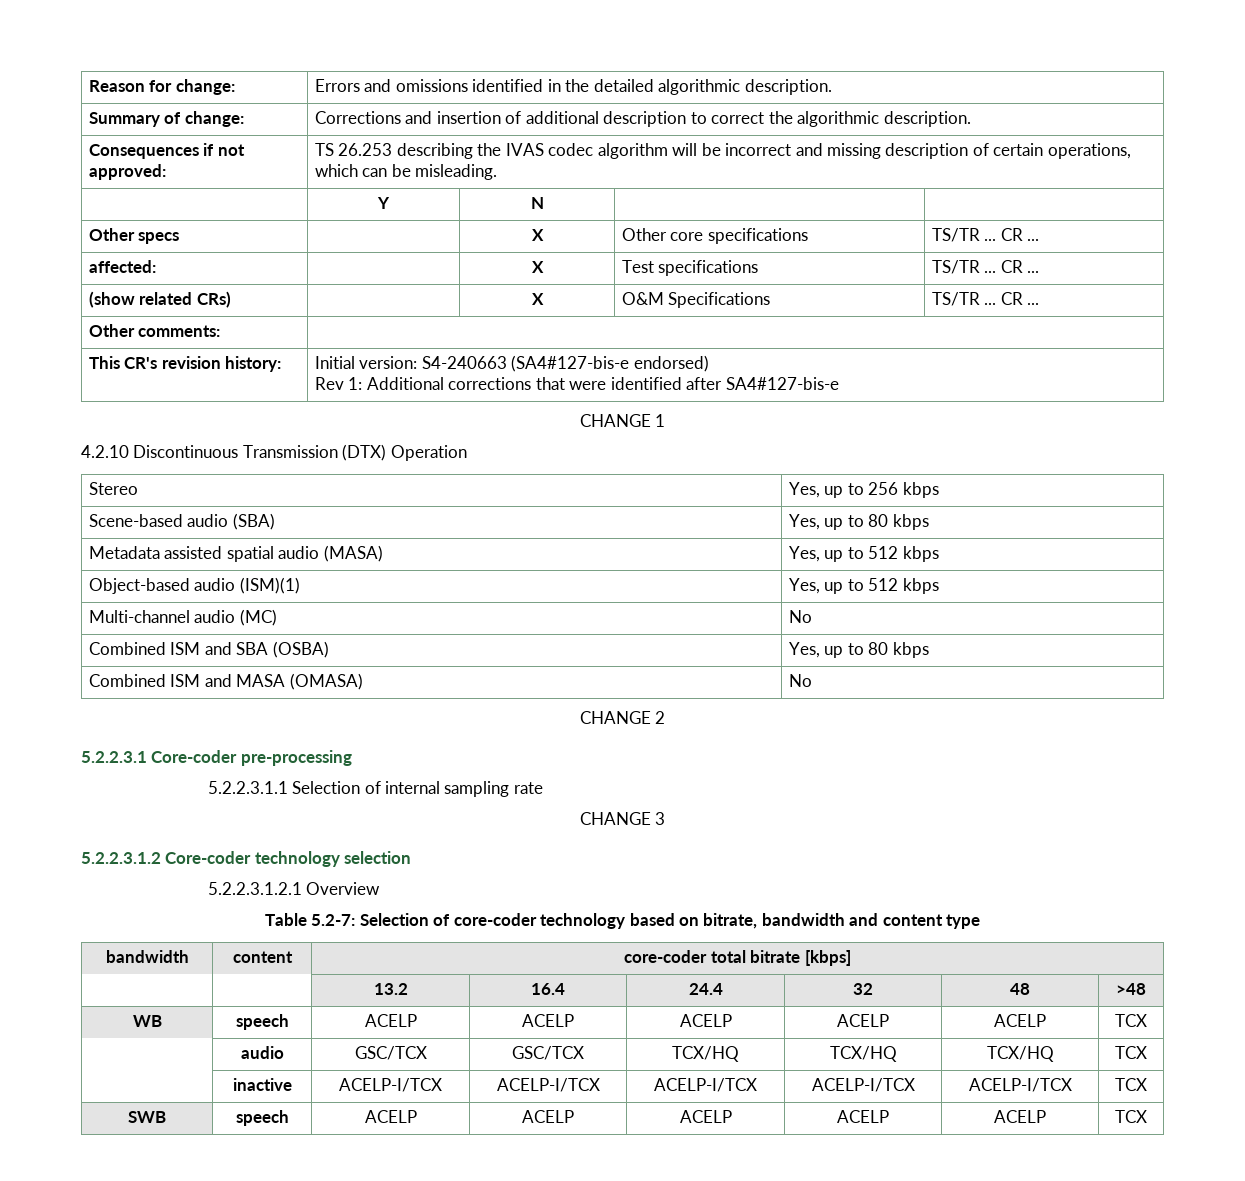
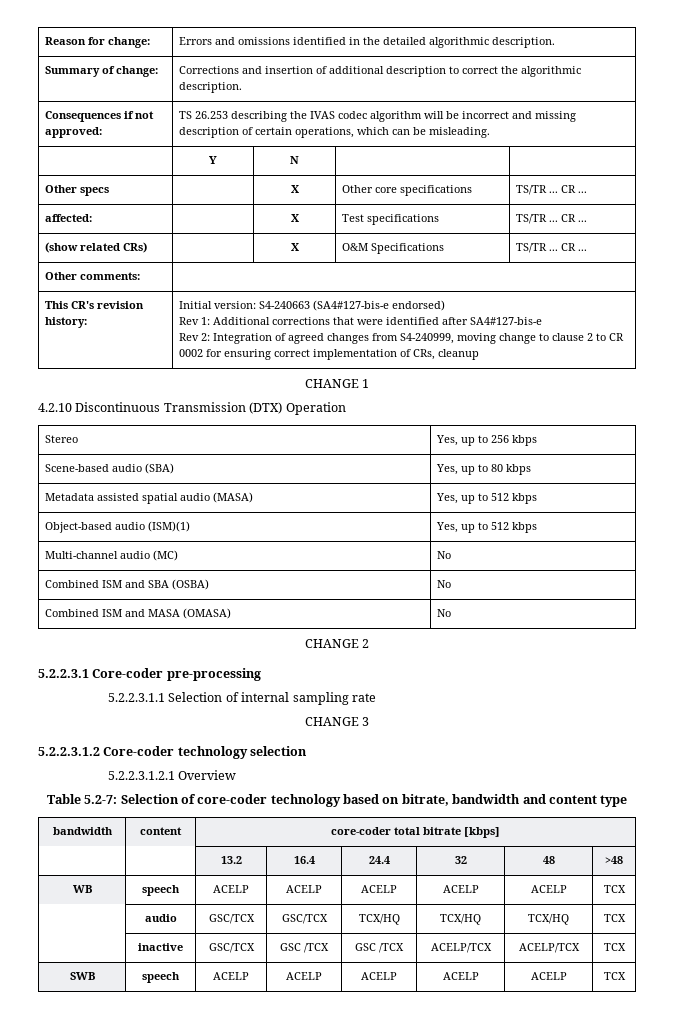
(839, 383) none -> [178,333,624,344] [178,349,479,360] // Rev 2: Integration of agreed changes from S4-240999, moving change to clause 2 to CR 0002 for ensuring correct implementation of CRs, cleanup
[788,642,929,658] Yes, up to 80 kbps -> [436,580,451,588] No
[339,1078,442,1092] [496,1078,600,1092] [654,1078,757,1092] [811,1078,915,1092] [968,1078,1072,1092] ACELP-I/TCX | ACELP-I/TCX | ACELP-I/TCX | ACELP-I/TCX | ACELP-I/TCX -> [208,943,255,953] [280,943,329,953] [355,943,404,953] [430,943,492,953] [518,943,580,953] GSC/TCX | GSC /TCX | GSC /TCX | ACELP/TCX | ACELP/TCX

